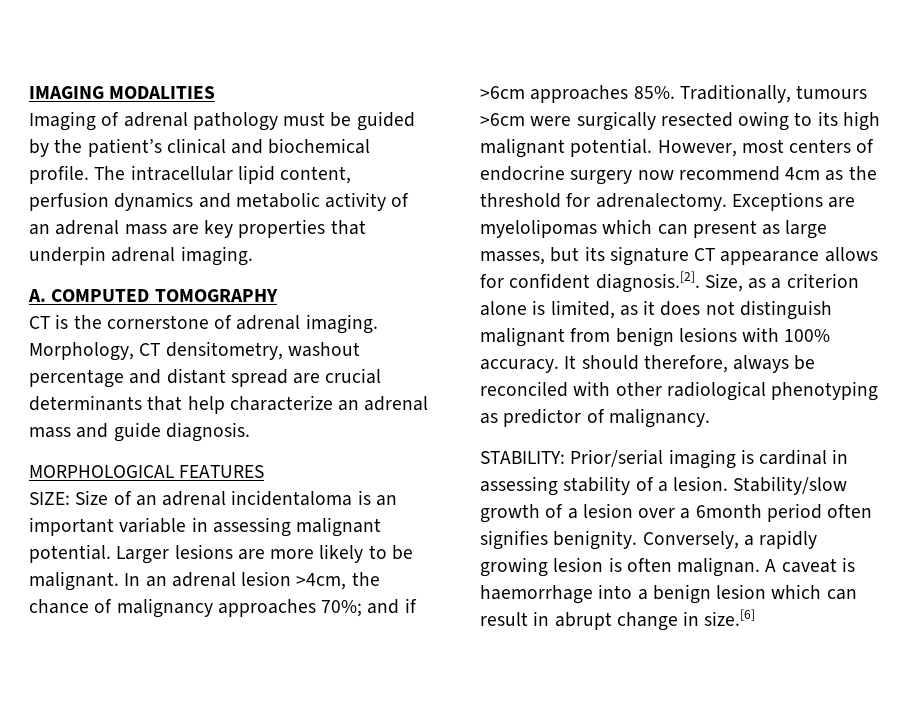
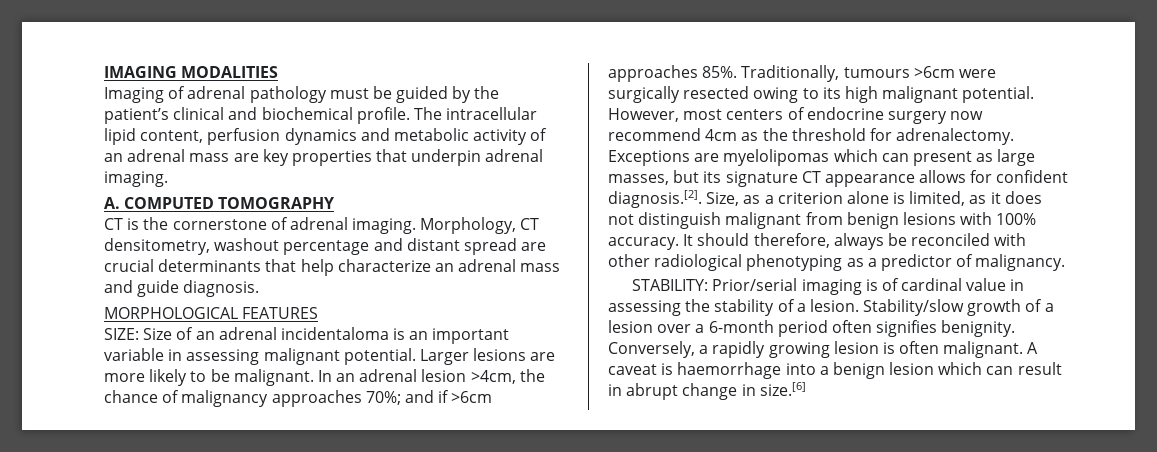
(498, 418) none -> [867,258,877,267] a
[759,449,849,465] [480,476,558,496] cardinal in assessing -> [881,278,1025,291] [608,299,711,316] of cardinal value in assessing the
[695,504,762,518] 6month -> [708,320,774,333] 6-month
[677,557,761,577] malignan. -> [943,341,1024,358] malignant.

